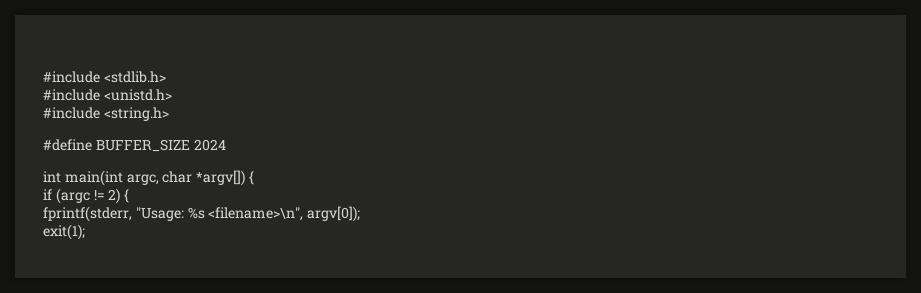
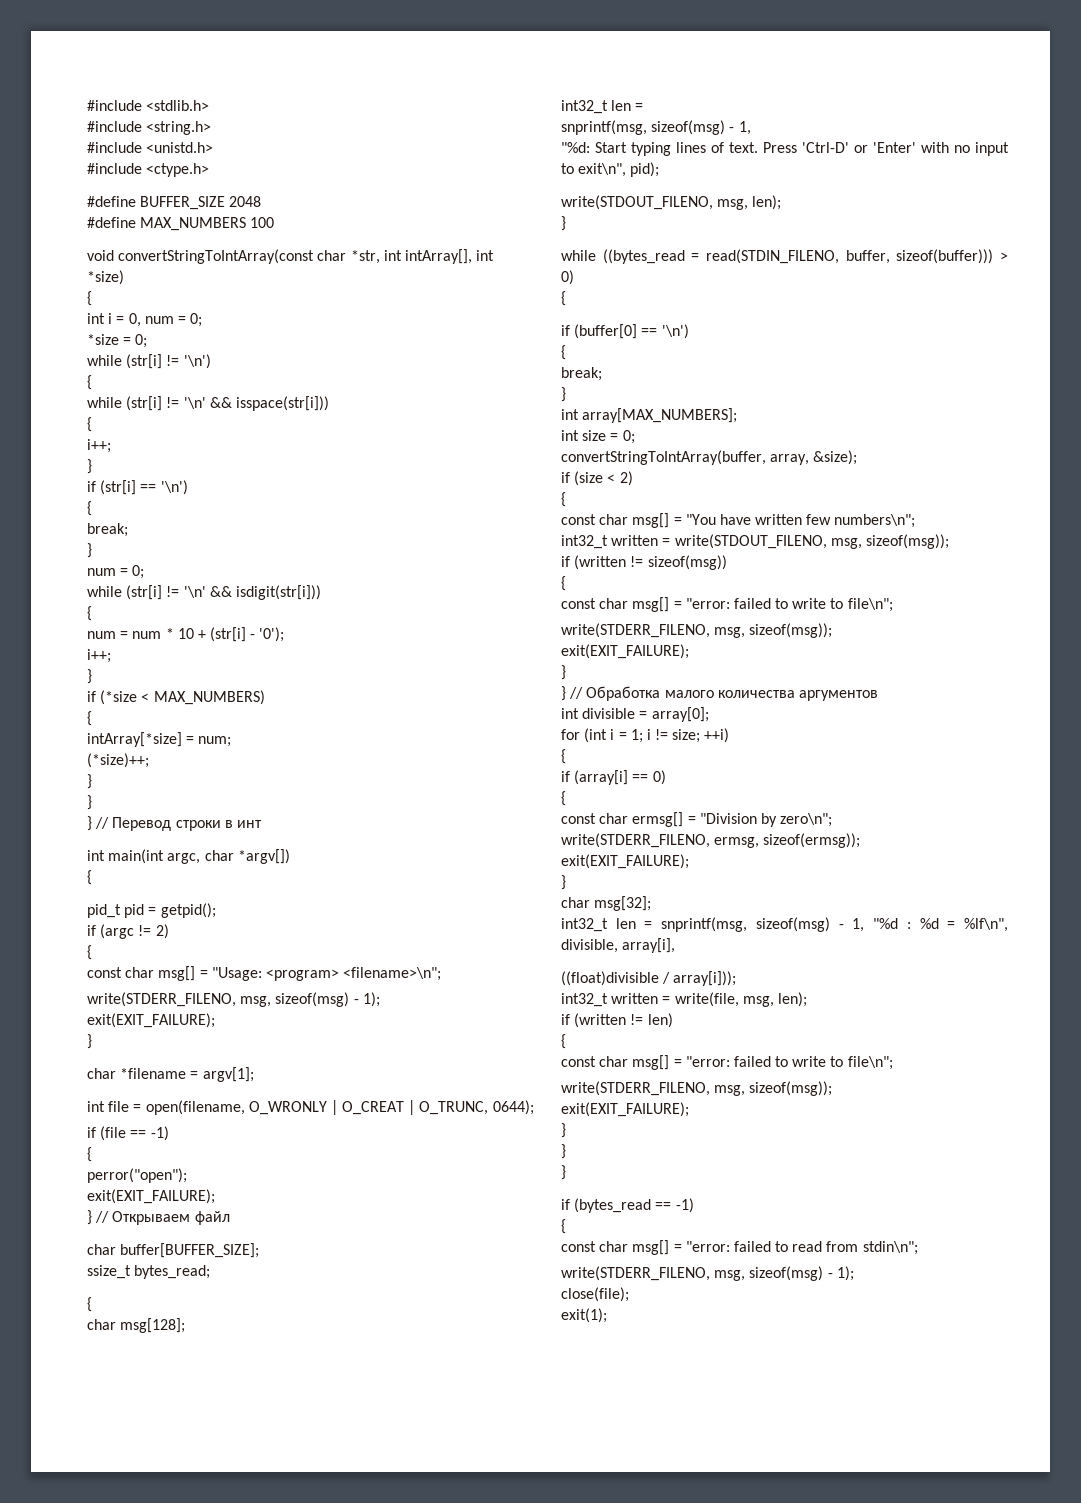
(166, 77) none -> [87,121,212,135] // #include <string.h>
[103,107,169,121] <string.h> -> [146,163,210,177] <ctype.h>
[193,139,226,151] 2024 -> [229,196,262,207] [87,217,275,231] [87,249,495,264] [87,270,124,285] [87,291,92,306] [87,313,203,327] [87,334,148,348] [87,354,211,369] [87,375,92,390] [87,396,329,411] [87,417,92,432] [87,439,111,453] [87,459,92,474] [87,480,188,495] [87,501,92,516] [87,523,128,537] [87,543,92,558] [87,565,145,579] [87,585,321,600] [87,606,92,621] [87,627,285,642] [87,649,111,663] [87,669,92,684] [87,690,265,705] [87,711,92,726] [87,732,232,747] [87,753,149,768] [87,774,92,789] [87,795,92,810] [87,816,262,831] 2048 // #define MAX_NUMBERS 100 // void convertStringToIntArray(const char *str, int intArray[], int *size) // { // int i = 0, num = 0; // *size = 0; // while (str[i] != '\n') // { // while (str[i] != '\n' && isspace(str[i])) // { // i++; // } // if (str[i] == '\n') // { // break; // } // num = 0; // while (str[i] != '\n' && isdigit(str[i])) // { // num = num * 10 + (str[i] - '0'); // i++; // } // if (*size < MAX_NUMBERS) // { // intArray[*size] = num; // (*size)++; // } // } // } // Перевод строки в инт
[248,171,254,185] { -> [87,870,92,885] [87,903,216,918] // { // pid_t pid = getpid();
[124,189,130,203] [43,206,361,222] { // fprintf(stderr, "Usage: %s <filename>\n", argv[0]); -> [87,945,92,960] [87,966,442,981] [87,992,380,1007] [87,1013,215,1028] [87,1034,92,1049] [87,1067,254,1082] [87,1100,534,1115] [87,1126,169,1141] [87,1147,92,1162] [87,1168,187,1183] [87,1189,215,1204] [87,1210,230,1225] [87,1243,260,1258] [87,1265,211,1279] [87,1297,92,1312] [87,1318,186,1333] [561,100,644,114] [561,120,751,135] [561,142,1009,156] [561,162,660,177] [561,195,782,210] [561,216,566,231] [561,249,1008,264] [561,270,574,285] [561,291,566,306] [561,324,689,339] [561,345,566,360] [561,367,602,381] [561,387,566,402] [561,408,738,423] [561,430,635,444] [561,450,858,465] [561,471,633,486] [561,492,566,507] [561,513,916,528] [561,534,949,549] [561,555,727,570] [561,576,566,591] [561,597,893,612] [561,623,833,638] [561,644,689,659] [561,665,566,680] [561,686,878,701] [561,707,709,722] [561,728,730,743] [561,749,566,764] [561,770,666,785] [561,791,566,806] [561,812,833,827] [561,833,861,848] [561,854,689,869] [561,875,566,890] [561,896,652,911] [561,917,1009,932] [561,938,676,953] [561,971,737,986] [561,992,807,1007] [561,1013,673,1028] [561,1034,566,1049] [561,1055,893,1070] [561,1081,833,1096] [561,1102,689,1117] [561,1123,566,1138] [561,1144,566,1159] [561,1165,566,1180] [561,1198,694,1213] [561,1219,566,1234] [561,1240,918,1255] [561,1266,854,1281] [561,1287,629,1302] // { // const char msg[] = "Usage: <program> <filename>\n"; // write(STDERR_FILENO, msg, sizeof(msg) - 1); // exit(EXIT_FAILURE); // } // char *filename = argv[1]; // int file = open(filename, O_WRONLY | O_CREAT | O_TRUNC, 0644); // if (file == -1) // { // perror("open"); // exit(EXIT_FAILURE); // } // Открываем файл // char buffer[BUFFER_SIZE]; // ssize_t bytes_read; // { // char msg[128]; // int32_t len = // snprintf(msg, sizeof(msg) - 1, // "%d: Start typing lines of text. Press 'Ctrl-D' or 'Enter' with no input to exit\n", pid); // write(STDOUT_FILENO, msg, len); // } // while ((bytes_read = read(STDIN_FILENO, buffer, sizeof(buffer))) > 0) // { // if (buffer[0] == '\n') // { // break; // } // int array[MAX_NUMBERS]; // int size = 0; // convertStringToIntArray(buffer, array, &size); // if (size < 2) // { // const char msg[] = "You have written few numbers\n"; // int32_t written = write(STDOUT_FILENO, msg, sizeof(msg)); // if (written != sizeof(msg)) // { // const char msg[] = "error: failed to write to file\n"; // write(STDERR_FILENO, msg, sizeof(msg)); // exit(EXIT_FAILURE); // } // } // Обработка малого количества аргументов // int divisible = array[0]; // for (int i = 1; i != size; ++i) // { // if (array[i] == 0) // { // const char ermsg[] = "Division by zero\n"; // write(STDERR_FILENO, ermsg, sizeof(ermsg)); // exit(EXIT_FAILURE); // } // char msg[32]; // int32_t len = snprintf(msg, sizeof(msg) - 1, "%d : %d = %lf\n", divisible, array[i], // ((float)divisible / array[i])); // int32_t written = write(file, msg, len); // if (written != len) // { // const char msg[] = "error: failed to write to file\n"; // write(STDERR_FILENO, msg, sizeof(msg)); // exit(EXIT_FAILURE); // } // } // } // if (bytes_read == -1) // { // const char msg[] = "error: failed to read from stdin\n"; // write(STDERR_FILENO, msg, sizeof(msg) - 1); // close(file);

